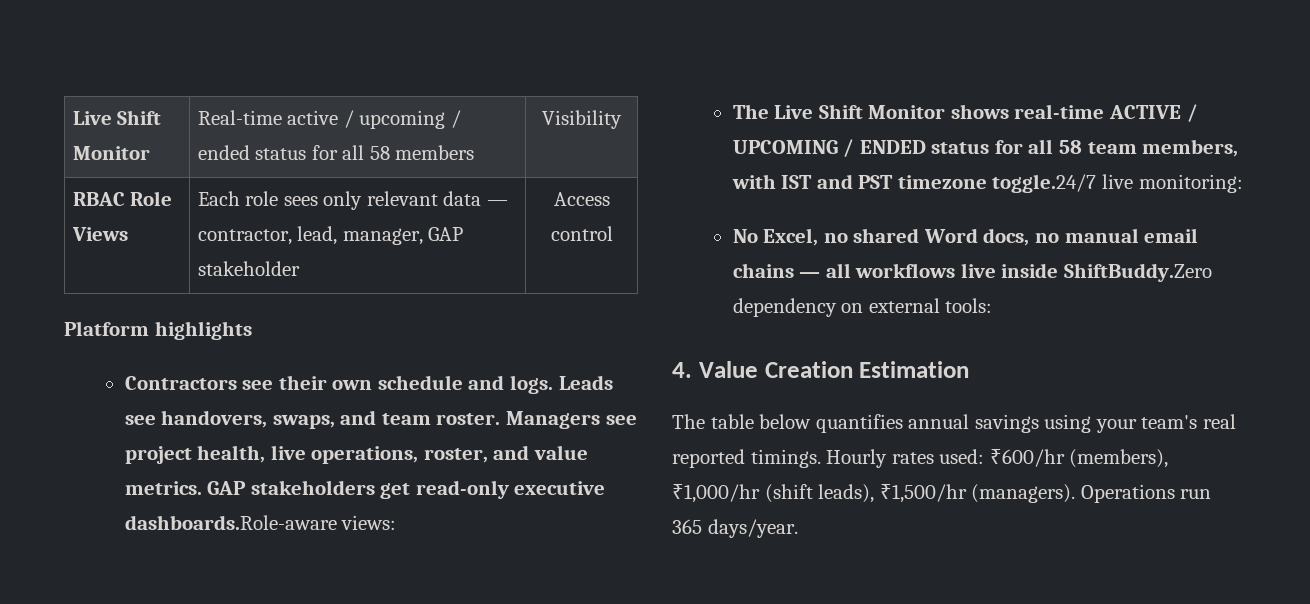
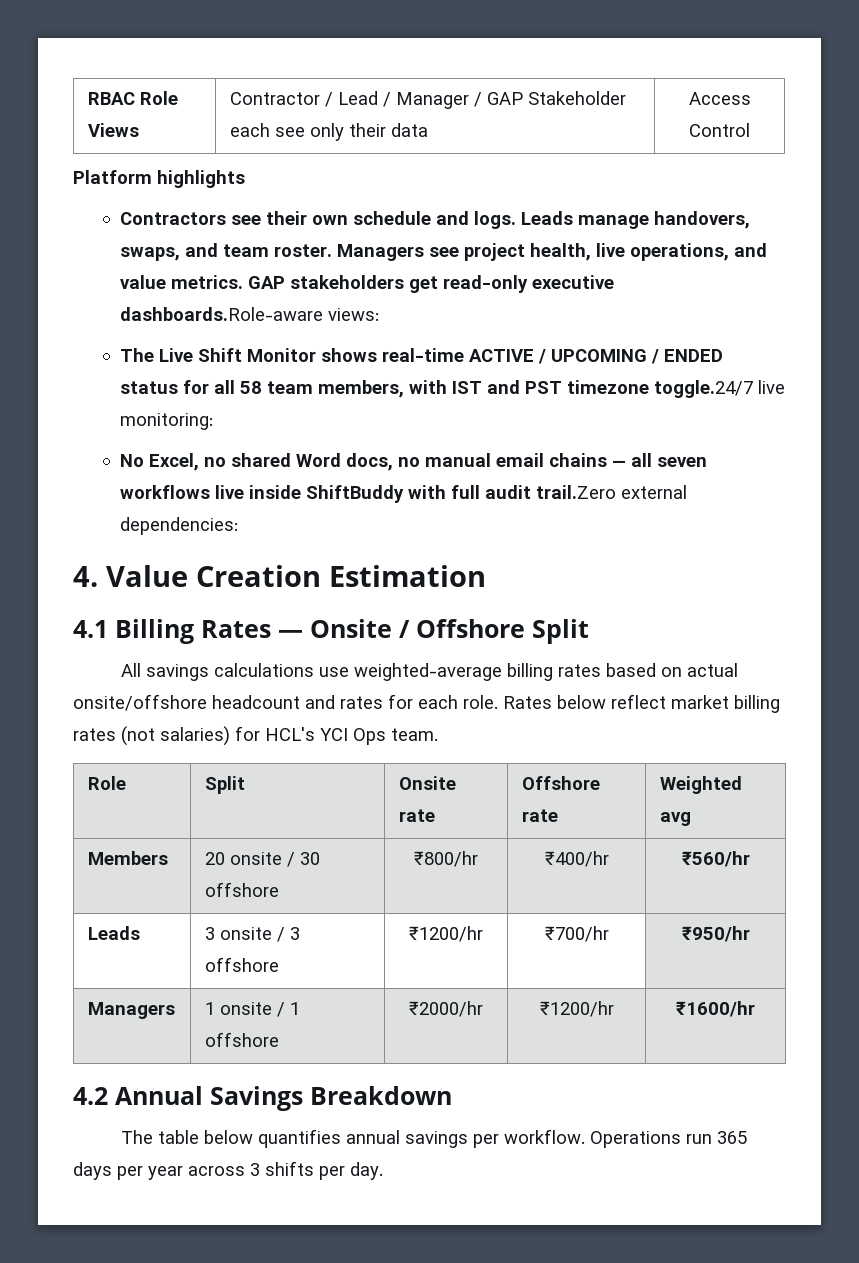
[72,110,162,125] [72,146,150,160] [197,110,461,129] [197,145,475,160] [542,110,622,129] [72,191,173,206] [71,227,128,241] [197,191,508,210] [197,226,464,245] [197,261,300,276] Live Shift Monitor | Real-time active / upcoming / ended status for all 58 members | Visibility // RBAC Role Views | Each role sees only relevant data — contractor, lead, manager, GAP stakeholder -> [87,91,178,105] [87,123,139,137] [229,91,626,109] [229,123,428,141] RBAC Role Views | Contractor / Lead / Manager / GAP Stakeholder each see only their data
[550,226,613,241] control -> [689,123,750,137] Control
[124,415,156,425] see -> [578,215,650,229] manage
[423,448,488,463] roster, -> (730, 252) none
(851, 270) none -> [657,457,708,467] seven
[1064,263,1213,282] [732,298,993,317] [672,361,970,378] ShiftBuddy.Zero dependency on external tools: // 4. Value Creation Estimation -> [306,485,688,503] [120,517,239,535] [73,565,486,587] [73,619,589,644] [120,663,738,681] [73,694,780,713] [73,726,438,746] [87,776,126,790] [204,776,245,794] [398,776,456,790] [398,809,435,822] [521,776,600,790] [521,809,558,822] [659,776,742,794] [659,812,691,826] [87,851,168,865] [204,852,320,867] [204,882,279,897] [414,851,478,867] [544,851,609,867] [681,851,750,867] [87,926,140,940] [204,927,300,942] [204,957,279,972] [409,926,483,942] [544,926,609,942] [681,926,750,942] [87,1002,175,1019] [204,1002,300,1017] [204,1032,279,1047] [409,1001,483,1017] [539,1001,614,1017] [676,1001,755,1017] [73,1086,452,1111] ShiftBuddy with full audit trail.Zero external dependencies: // 4. Value Creation Estimation // 4.1 Billing Rates — Onsite / Offshore Split // All savings calculations use weighted-average billing rates based on actual onsite/offshore headcount and rates for each role. Rates below reflect market billing rates (not salaries) for HCL's YCI Ops team. // Role | Split | Onsite rate | Offshore rate | Weighted avg // Members | 20 onsite / 30 offshore | ₹800/hr | ₹400/hr | ₹560/hr // Leads | 3 onsite / 3 offshore | ₹1200/hr | ₹700/hr | ₹950/hr // Managers | 1 onsite / 1 offshore | ₹2000/hr | ₹1200/hr | ₹1600/hr // 4.2 Annual Savings Breakdown
[1044,414,1236,433] [672,449,1169,468] [672,484,1212,503] [672,519,798,538] using your team's real reported timings. Hourly rates used: ₹600/hr (members), ₹1,000/hr (shift leads), ₹1,500/hr (managers). Operations run 365 days/year. -> [472,1129,747,1148] [73,1161,383,1180] per workflow. Operations run 365 days per year across 3 shifts per day.

